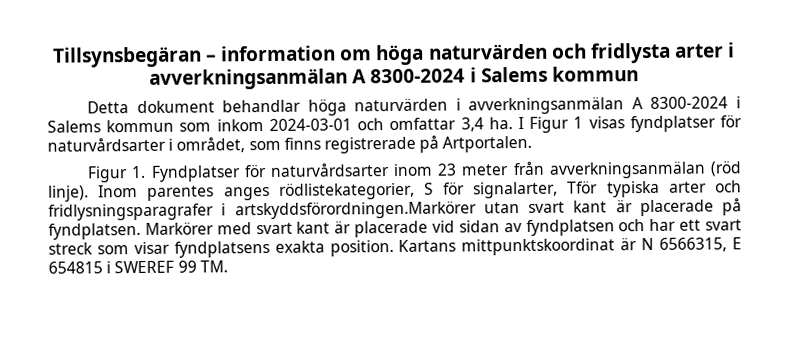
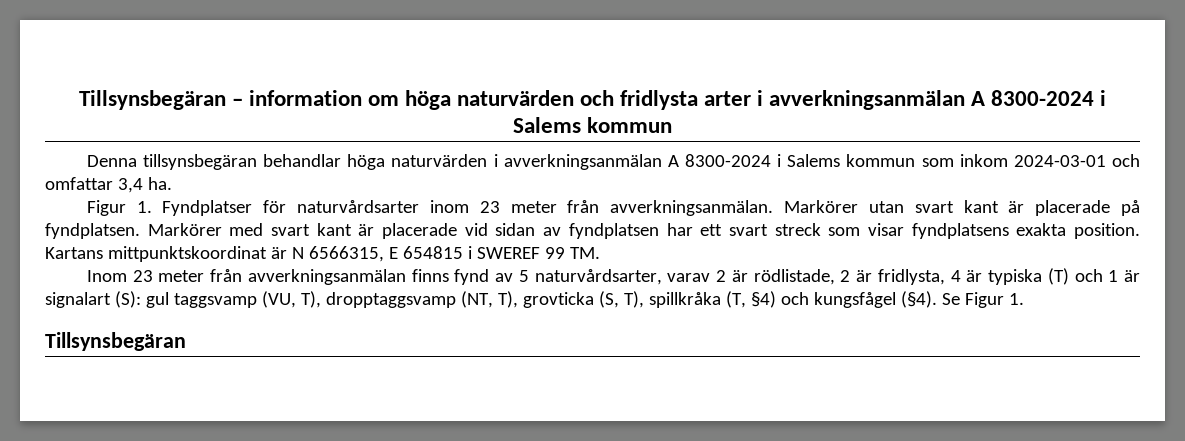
[87,100,215,114] Detta dokument -> [86,154,257,170] Denna tillsynsbegäran
[517,115,742,133] [47,135,533,154] I Figur 1 visas fyndplatser för naturvårdsarter i området, som finns registrerade på Artportalen. -> (172, 183) none
[548,161,742,179] [48,180,742,202] [48,201,477,221] avverkningsanmälan (röd linje). Inom parentes anges rödlistekategorier, S för signalarter, Tför typiska arter och fridlysningsparagrafer i artskyddsförordningen.Markörer -> [610,200,859,216] avverkningsanmälan. Markörer
[618,219,646,232] och -> (659, 231) none
(228, 266) none -> [86,268,1140,285] [45,291,1024,308] [45,332,186,351] // Inom 23 meter från avverkningsanmälan finns fynd av 5 naturvårdsarter, varav 2 är rödlistade, 2 är fridlysta, 4 är typiska (T) och 1 är signalart (S): gul taggsvamp (VU, T), dropptaggsvamp (NT, T), grovticka (S, T), spillkråka (T, §4) och kungsfågel (§4). Se Figur 1. // Tillsynsbegäran

